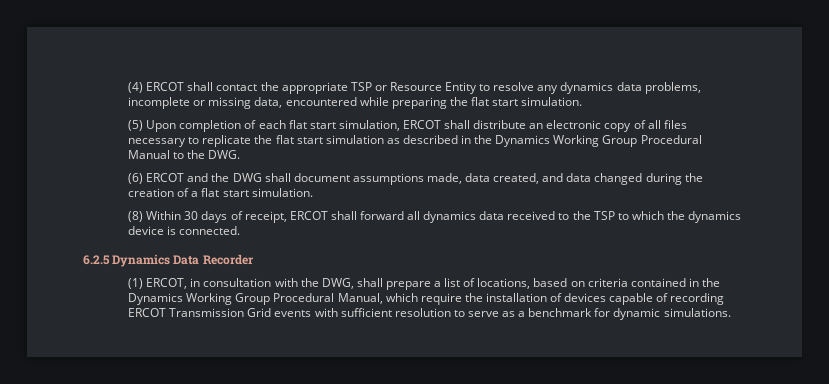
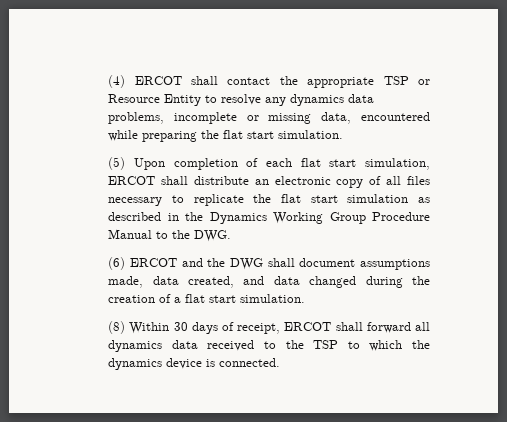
[640,135,702,144] Procedural -> [372,212,430,221] Procedure
[83,254,254,267] [128,278,721,290] [128,293,725,305] [128,308,731,320] // 6.2.5 Dynamics Data Recorder // (1) ERCOT, in consultation with the DWG, shall prepare a list of locations, based on criteria contained in the Dynamics Working Group Procedural Manual, which require the installation of devices capable of recording ERCOT Transmission Grid events with sufficient resolution to serve as a benchmark for dynamic simulations. -> (281, 362) none

